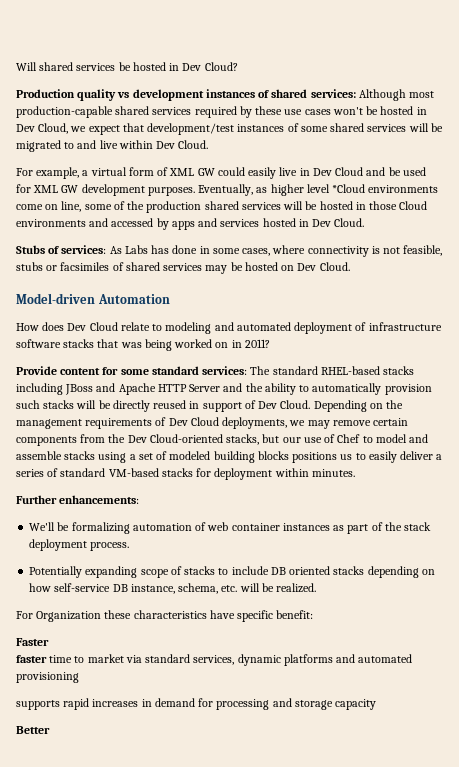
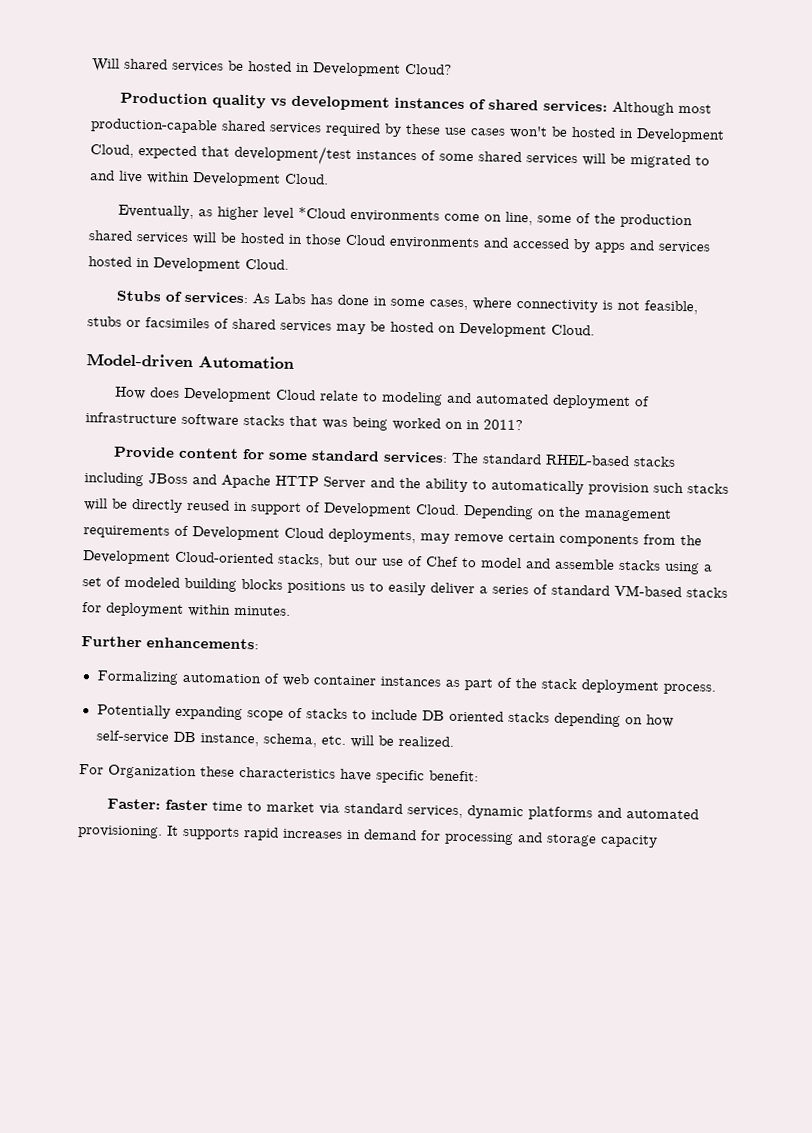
[182,63,202,71] Dev -> [312,62,401,77] Development
[16,123,120,135] Dev Cloud, we expect -> [636,128,725,143] [90,144,197,160] Development Cloud, expected
[156,140,209,149] [16,167,426,179] [16,184,195,196] Dev Cloud. // For example, a virtual form of XML GW could easily live in Dev Cloud and be used for XML GW development purposes. -> [192,172,329,187] Development Cloud. //
[312,219,332,227] Dev -> [153,257,241,272] Development
[297,263,317,271] Dev -> [459,322,547,338] Development
[67,323,87,331] Dev -> [183,387,273,403] Development
[258,401,278,409] Dev -> [323,502,412,518] Development
[168,418,188,426] Dev -> [192,526,280,541] Development
[289,420,306,426] we -> (416, 536) none
[127,435,147,443] Dev -> [83,550,171,565] Development
[29,522,130,534] We'll be formalizing -> [96,670,179,685] Formalizing
[16,638,49,646] Faster // -> [107,798,162,810] Faster:
[16,672,79,683] provisioning // -> [77,825,179,839] provisioning. It
[16,726,50,734] // Better -> (658, 841) none

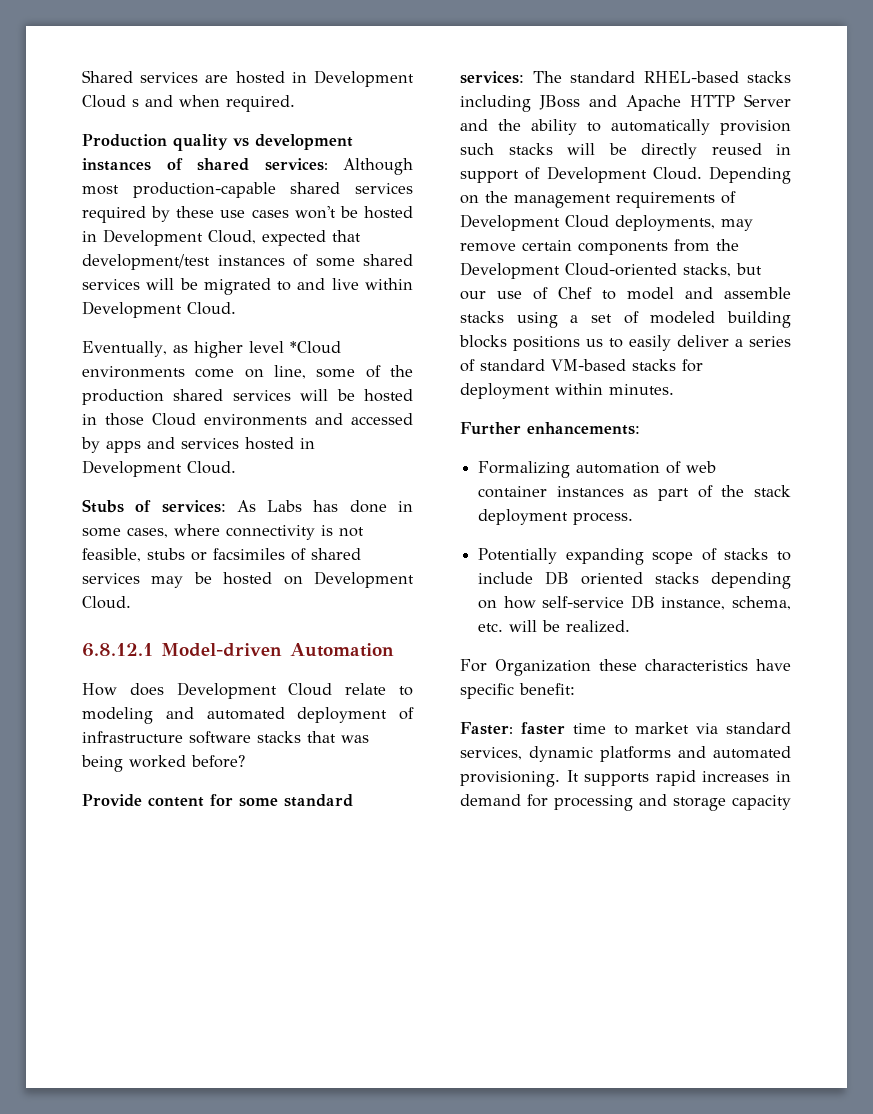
[92,58,452,77] Will shared services be hosted in Development Cloud? -> [82,70,414,87] [82,95,295,112] Shared services are hosted in Development Cloud s and when required.
(595, 330) none -> [82,643,153,657] 6.8.12.1
[445,419,523,431] on in 2011? -> [191,755,245,768] before?

